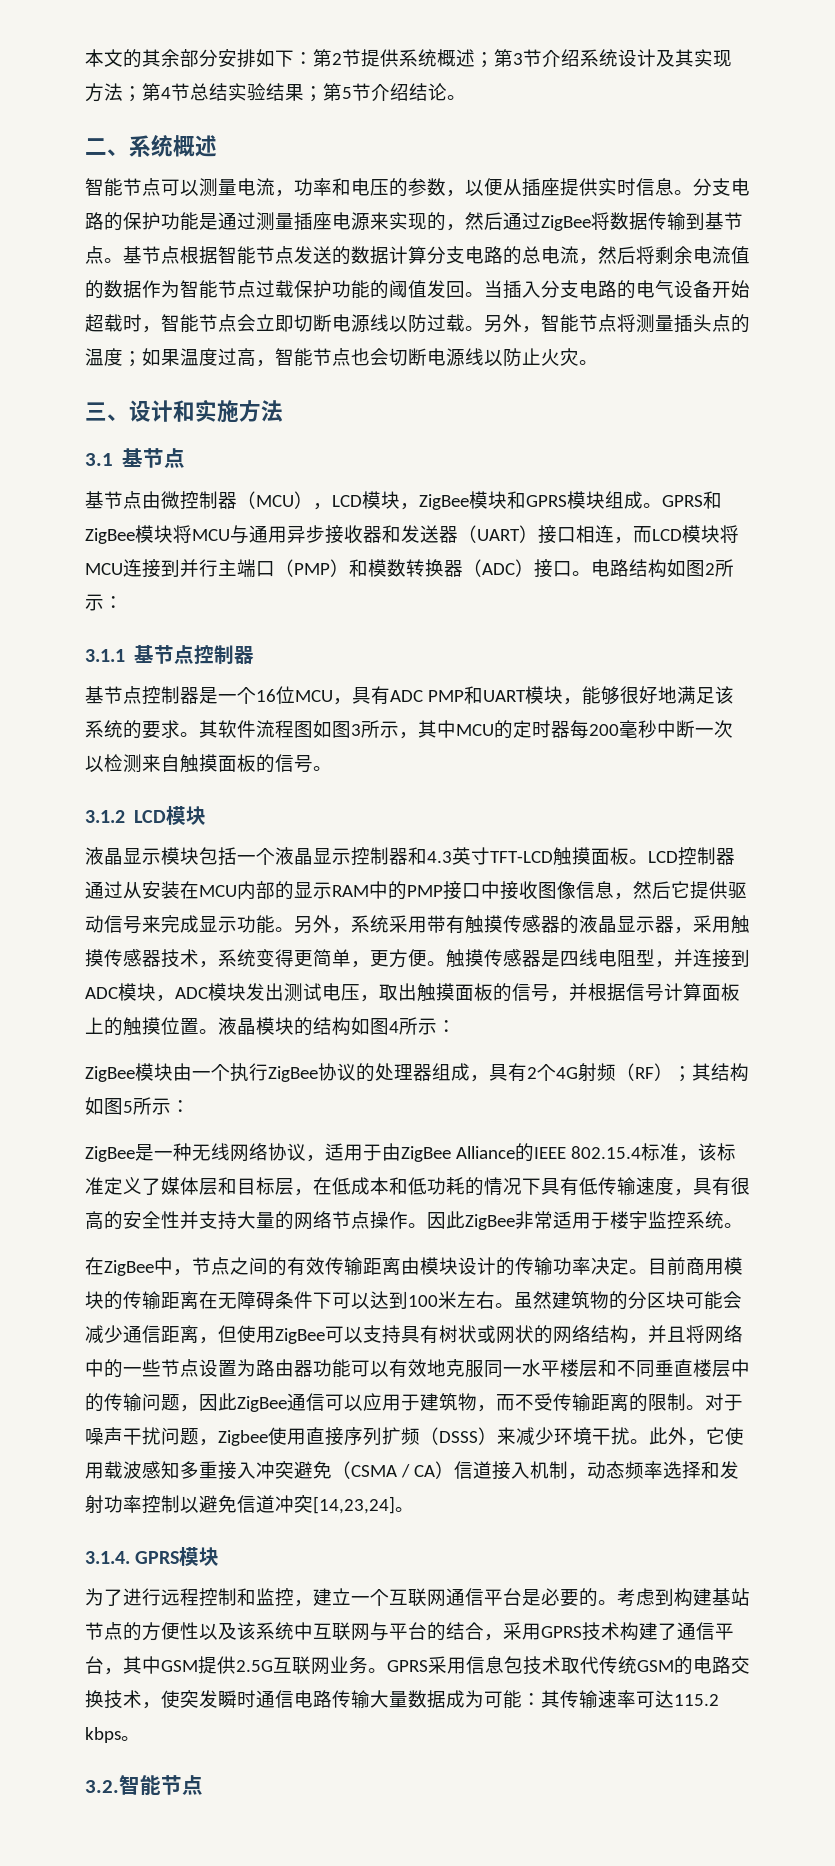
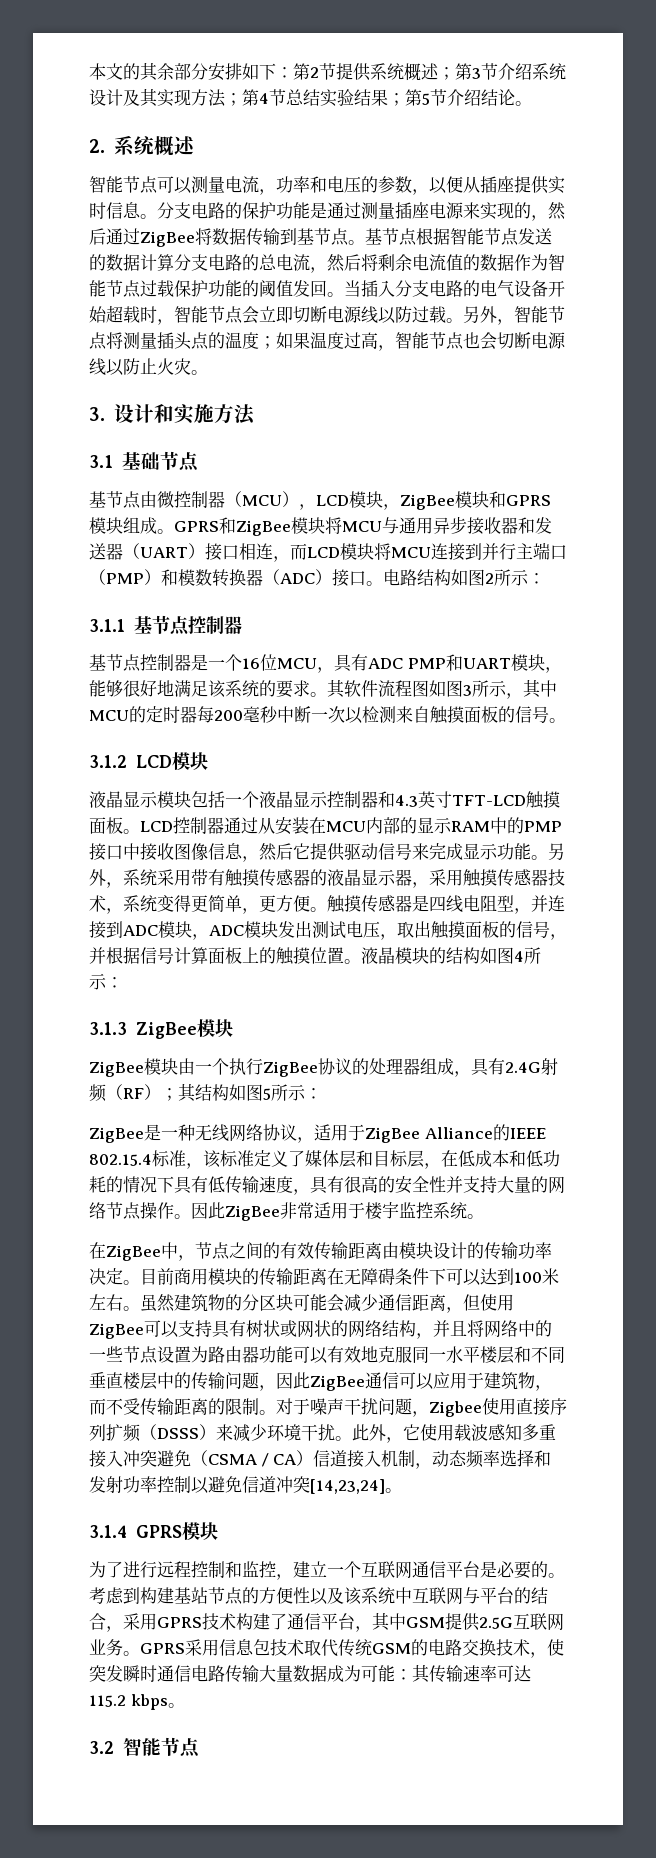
[85,138,129,156] 二、 -> [89,139,105,153] 2.
[85,402,129,421] 三、 -> [89,407,105,421] 3.
(144, 458) none -> [140,452,160,470] 础
(456, 1026) none -> [89,1019,233,1039] // 3.1.3 ZigBee模块
[527,1064,578,1081] 2个4G -> [505,1062,541,1073] 2.4G
[382,1143,401,1161] 由 -> (365, 1132) none
[85,1551,130,1564] 3.1.4. -> [89,1525,127,1538] 3.1.4
[85,1780,119,1793] 3.2. -> [89,1741,114,1754] 3.2

